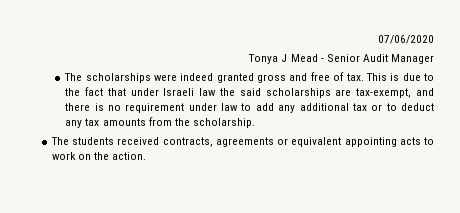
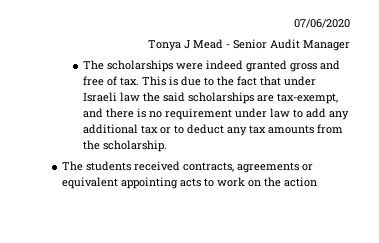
[112,152,147,160] action. -> [284,177,318,187] action

